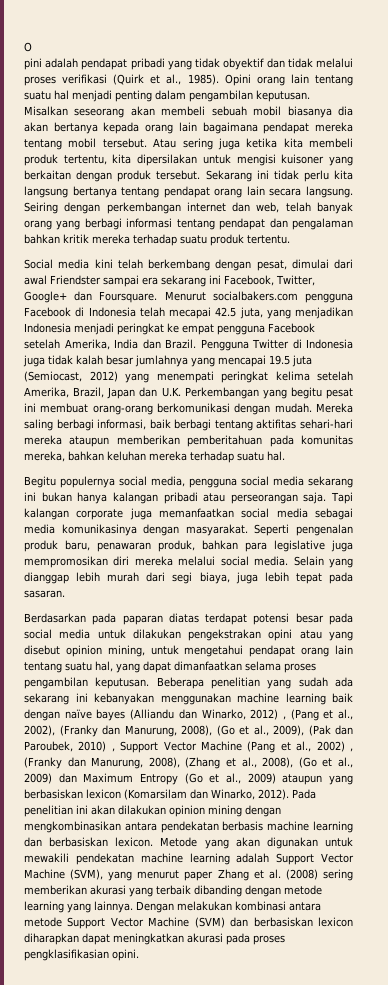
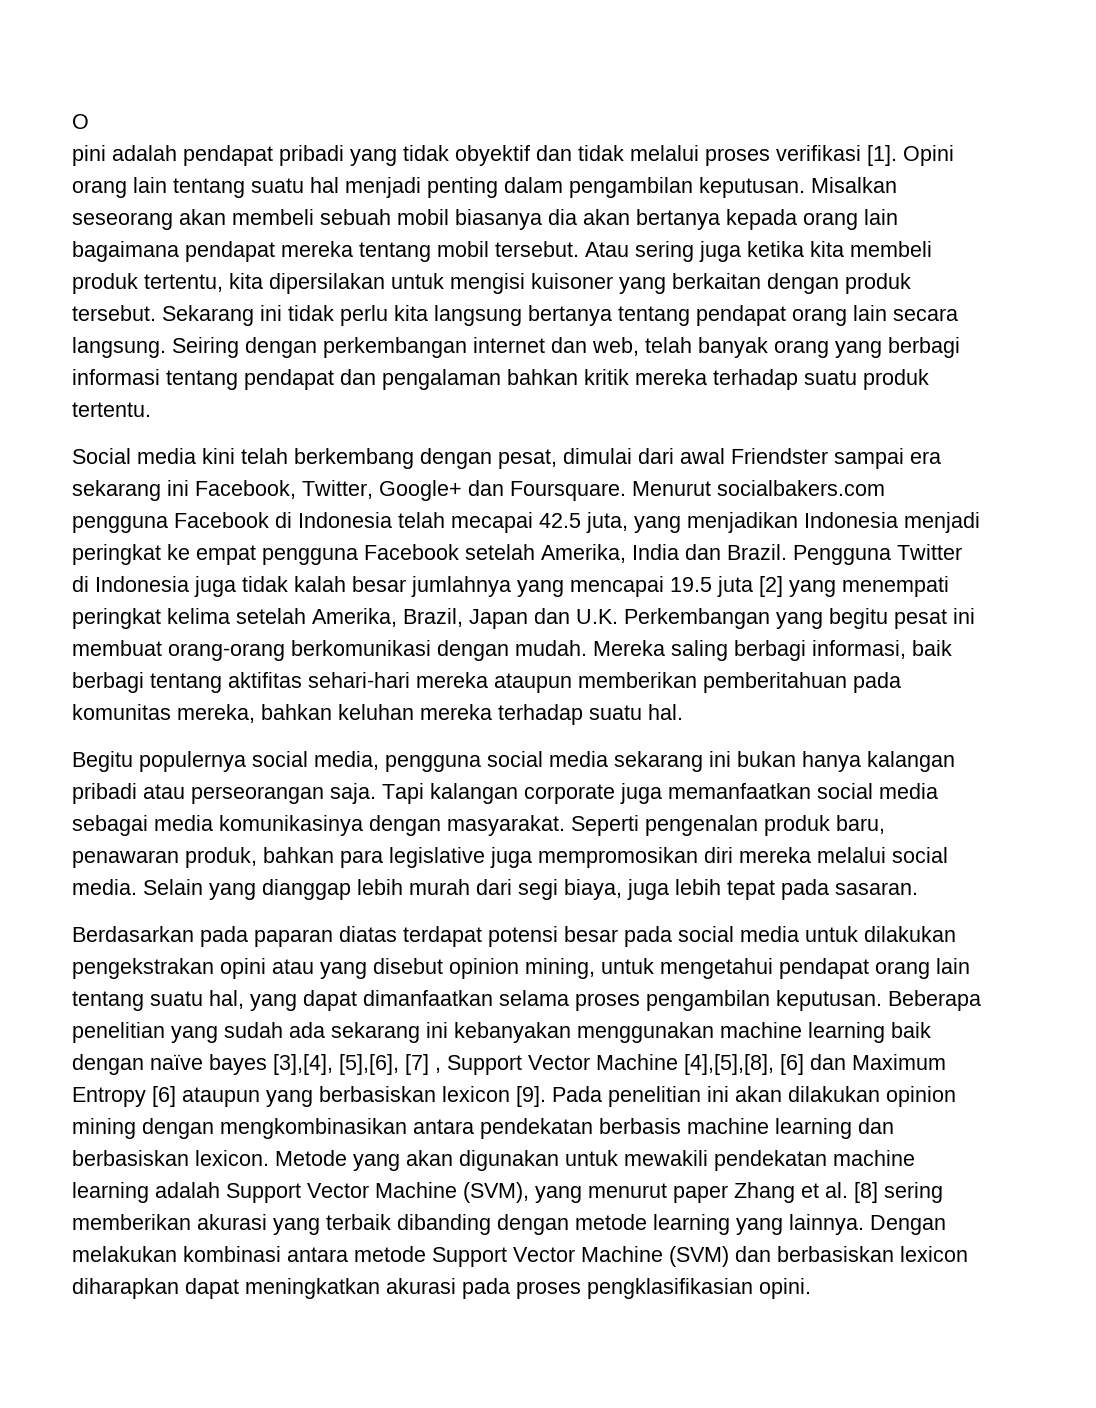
[113,74,219,85] (Quirk et al., 1985). -> [867,145,897,166] [1].
[24,371,118,382] (Semiocast, 2012) -> [759,576,783,597] [2]
[130,709,353,721] [24,725,353,737] [24,741,353,753] [24,757,354,769] [24,773,353,785] [24,789,289,800] (Alliandu dan Winarko, 2012) , (Pang et al., 2002), (Franky dan Manurung, 2008), (Go et al., 2009), (Pak dan Paroubek, 2010) , Support Vector Machine (Pang et al., 2002) , (Franky dan Manurung, 2008), (Zhang et al., 2008), (Go et al., 2009) dan Maximum Entropy (Go et al., 2009) ataupun yang berbasiskan lexicon (Komarsilam dan Winarko, 2012). -> [273,1054,946,1075] [72,1086,546,1107] [3],[4], [5],[6], [7] , Support Vector Machine [4],[5],[8], [6] dan Maximum Entropy [6] ataupun yang berbasiskan lexicon [9].
[285,869,318,880] (2008) -> [854,1182,878,1203] [8]

